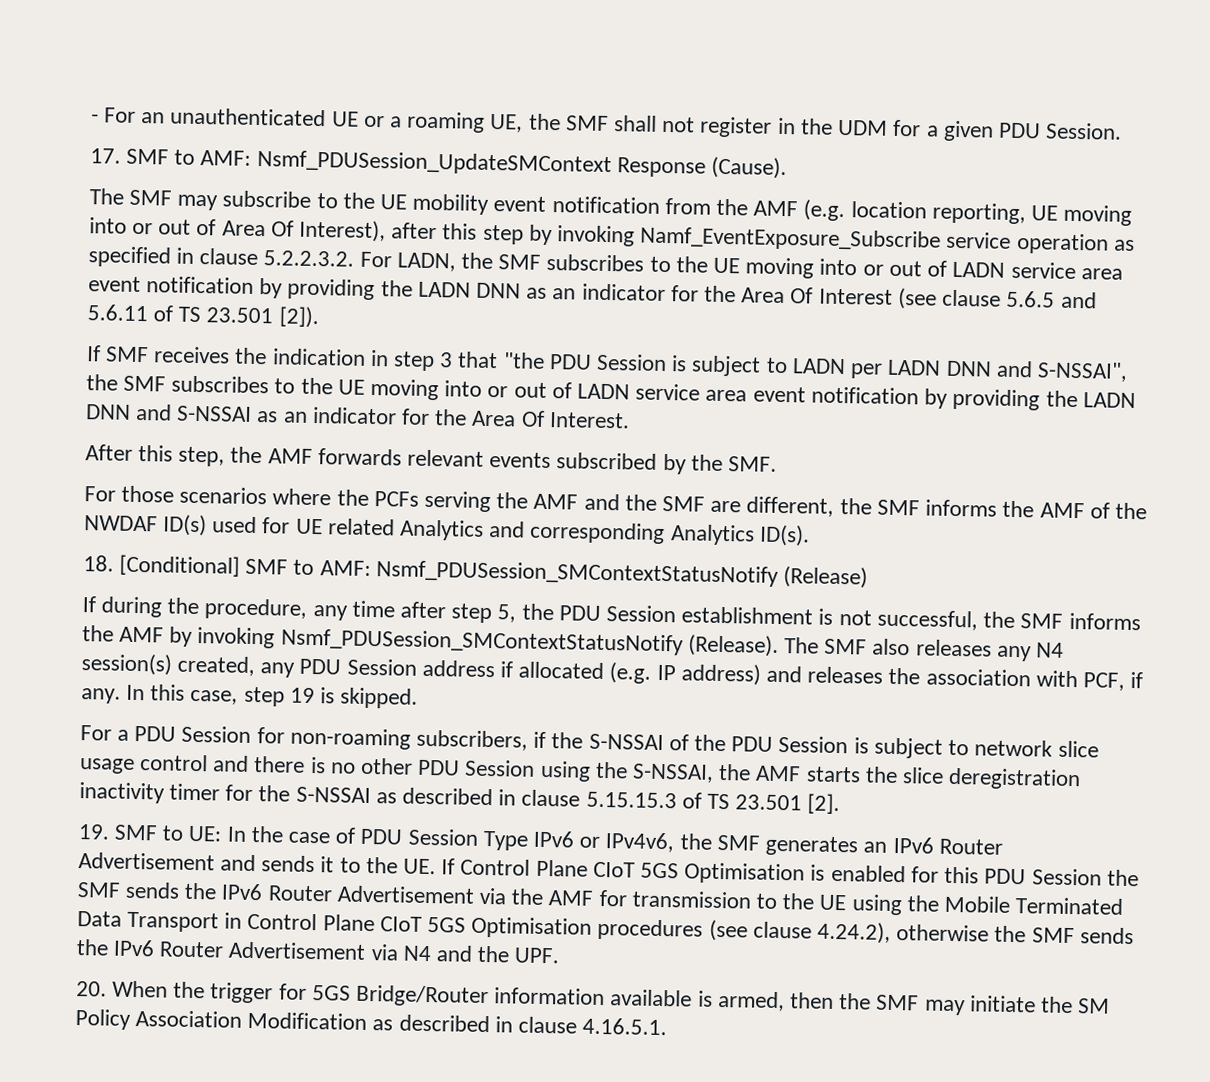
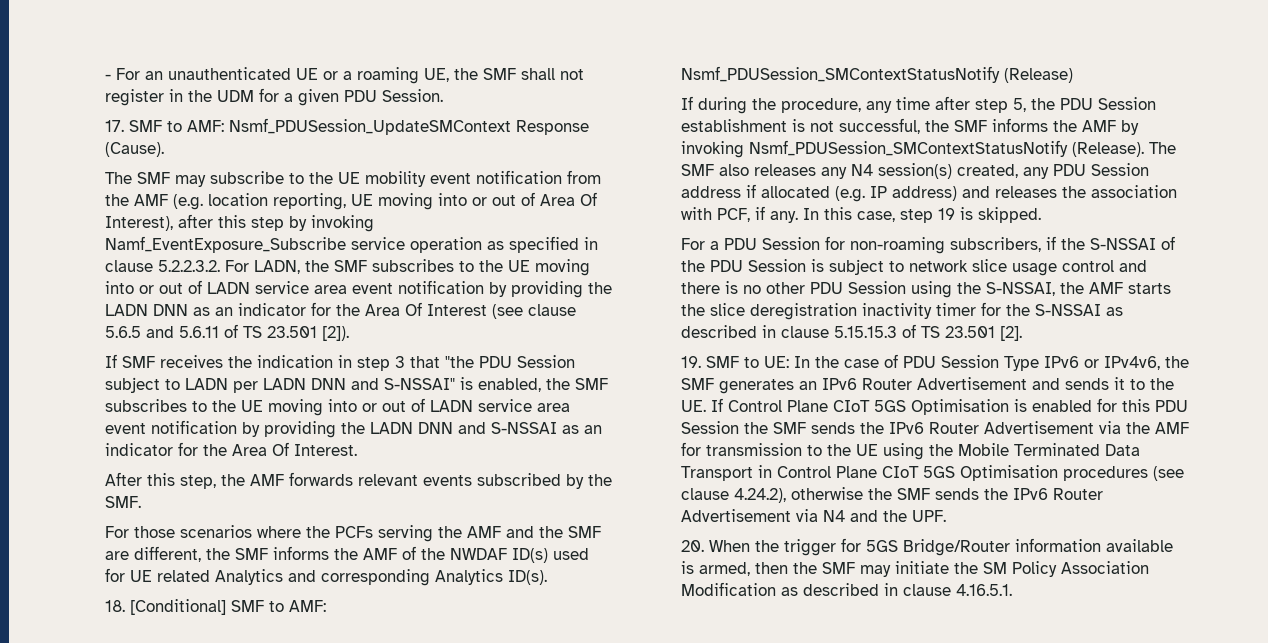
[671,355,688,372] is -> (575, 361) none
[1036,361,1128,382] S-NSSAI", -> [383,377,541,392] S-NSSAI" is enabled,

